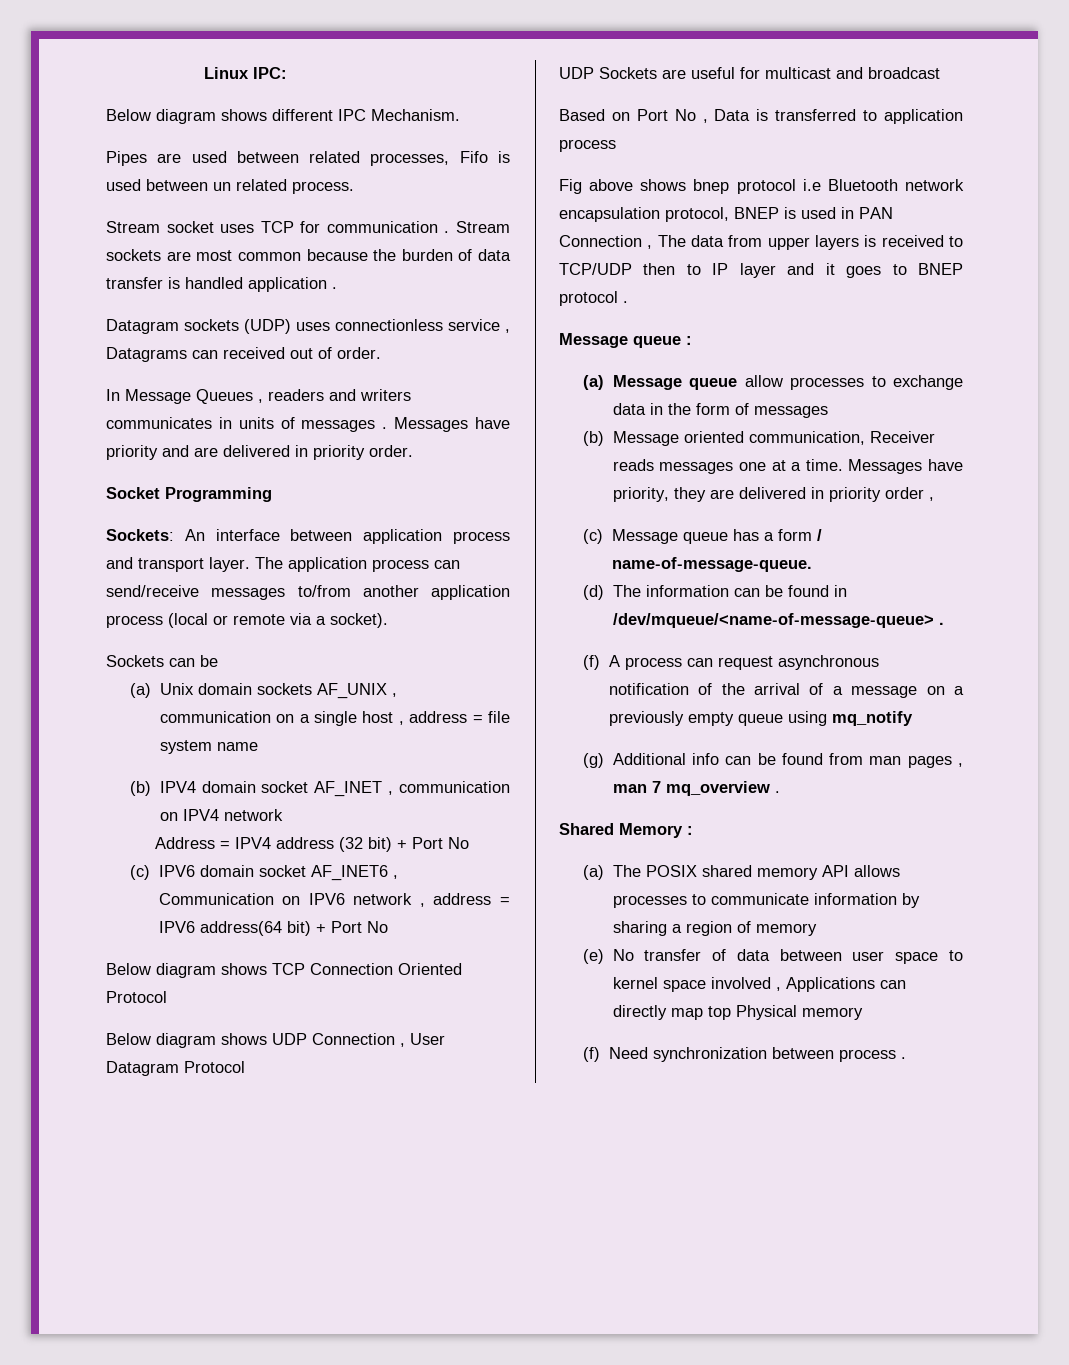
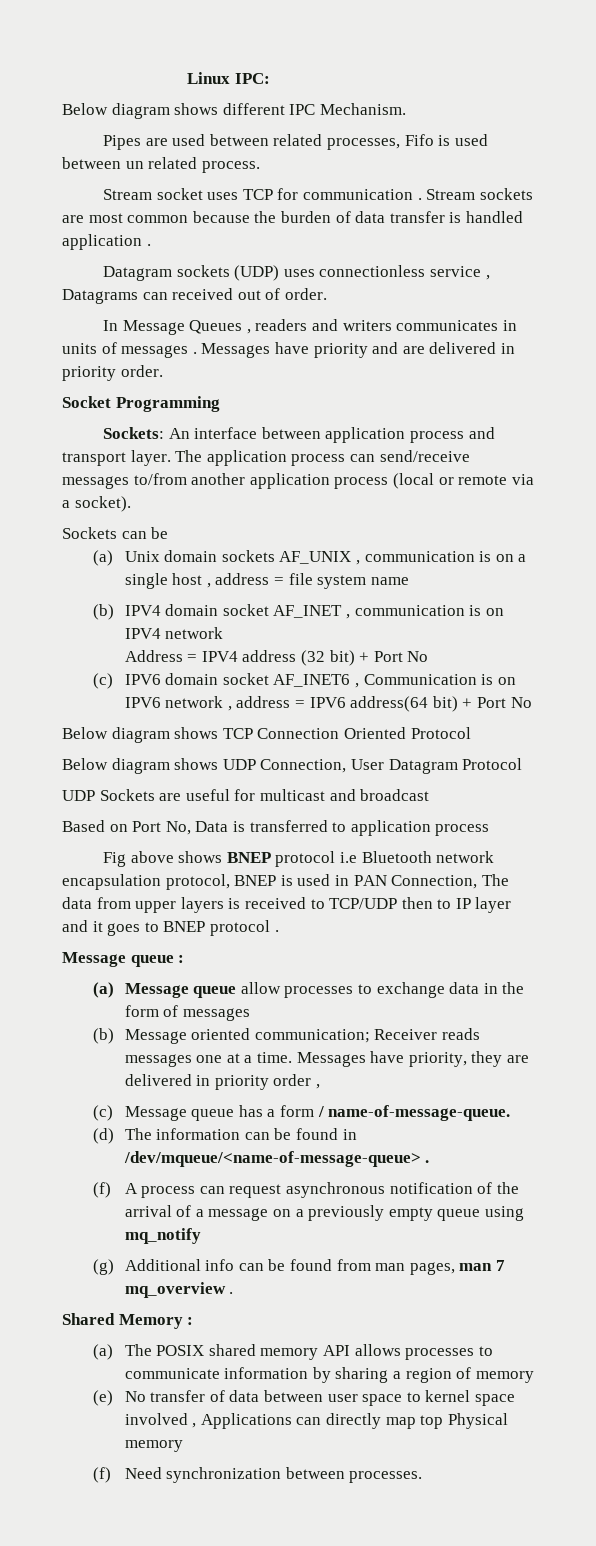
(271, 717) none -> [479,551,492,562] is
(510, 787) none -> [469,605,482,616] is
(274, 899) none -> [481,674,494,685] is
[312,1033,405,1047] Connection , -> [260,759,347,773] Connection,
[674,109,708,123] No , -> [165,821,191,835] No,
[693,179,730,194] bnep -> [226,852,271,863] BNEP
[559,235,653,249] Connection , -> [391,875,478,889] Connection,
[748,431,865,445] communication, -> [254,1029,370,1043] communication;
[907,756,963,768] pages , -> [409,1262,455,1275] pages,
[838,1049,906,1062] process . -> [349,1471,423,1483] processes.

